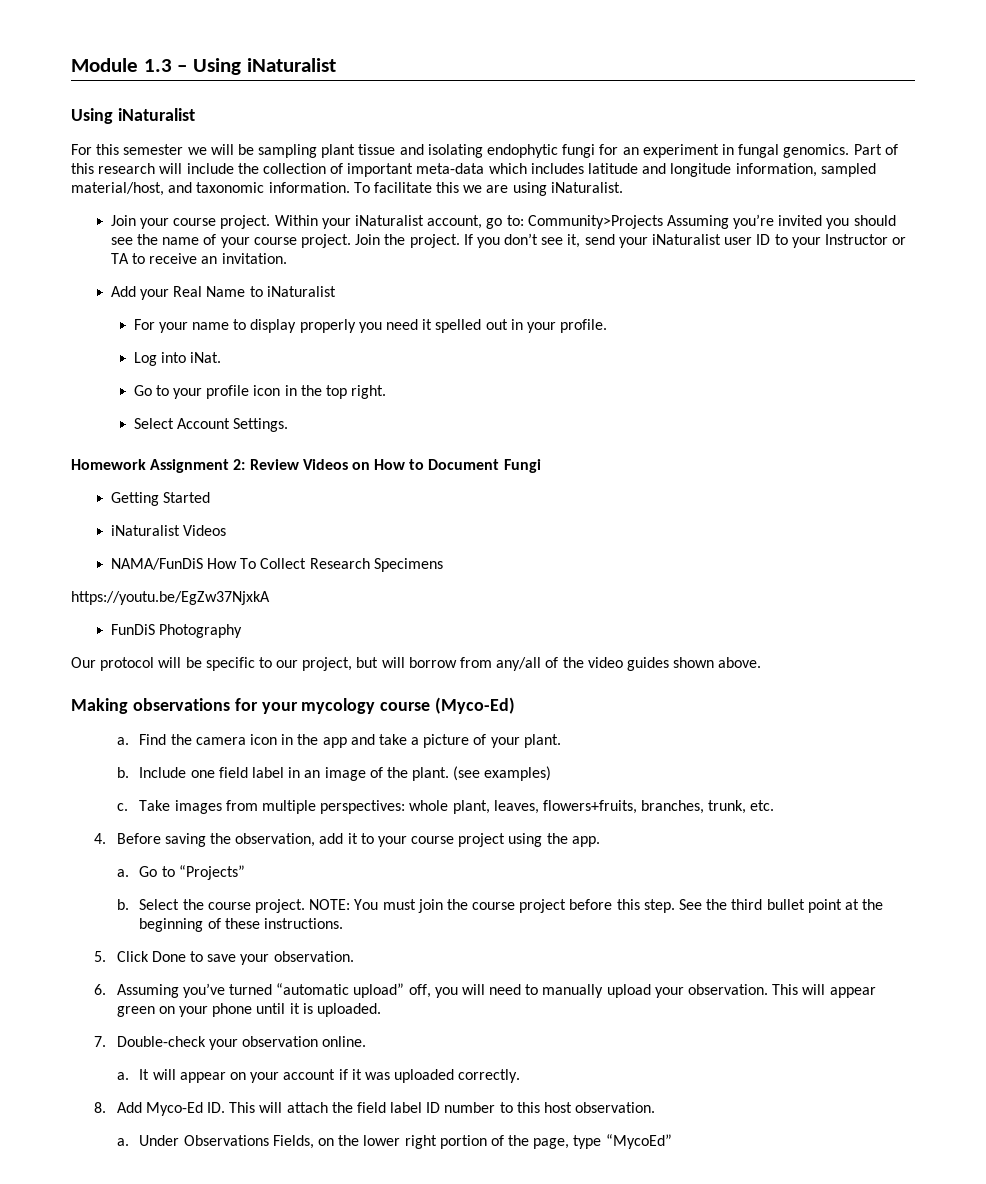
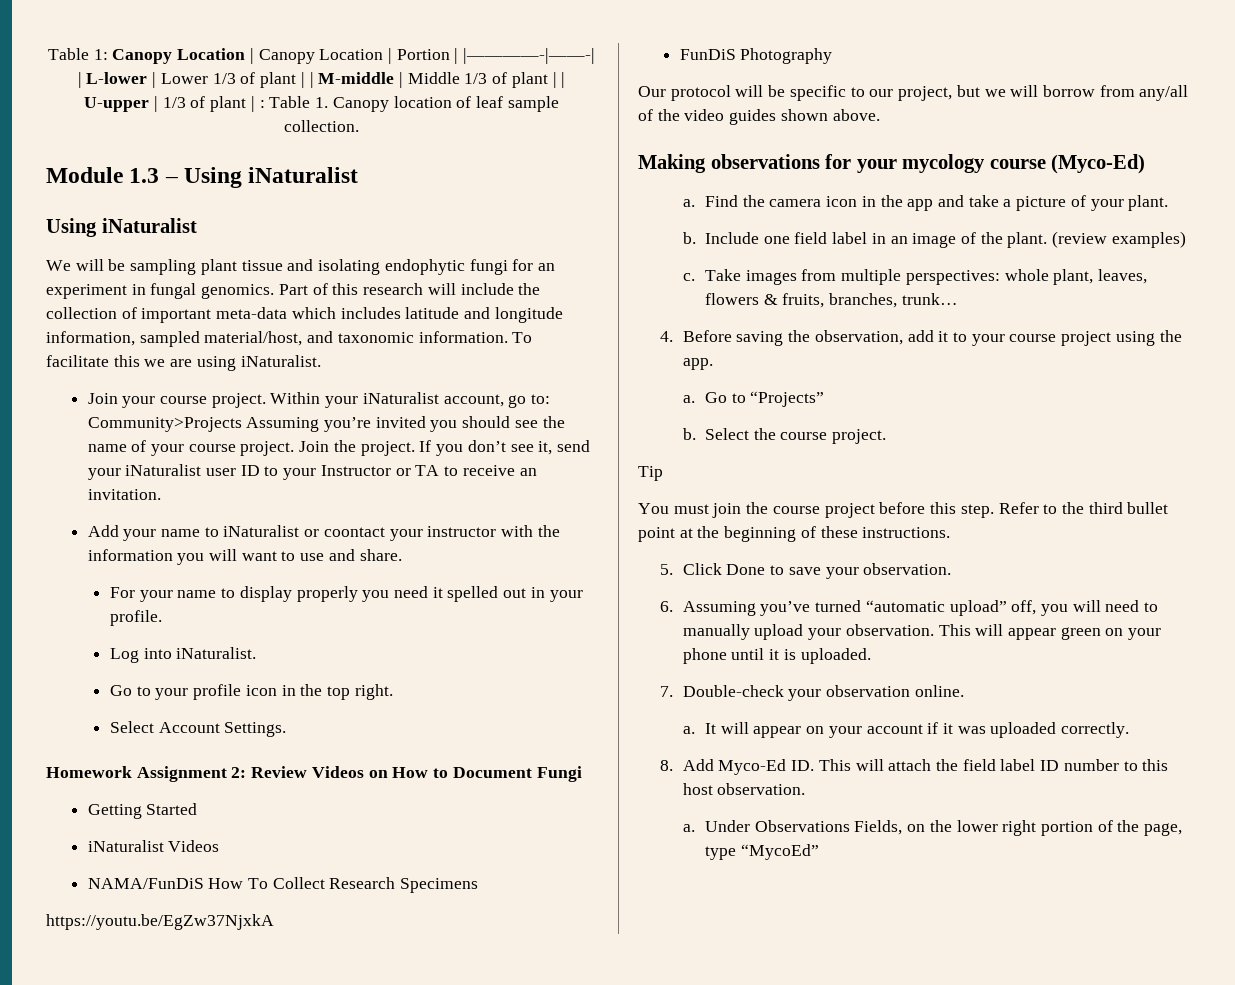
(71, 65) none -> [47,48,596,64] [77,72,566,88] [84,96,559,112] [284,120,359,132] Table 1: Canopy Location | Canopy Location | Portion | |————-|——-| | L-lower | Lower 1/3 of plant | | M-middle | Middle 1/3 of plant | | U-upper | 1/3 of plant | : Table 1. Canopy location of leaf sample collection. //
[71,144,207,155] For this semester we -> [46,260,71,271] We
[173,286,246,297] Real Name -> [161,529,201,537] name
(336, 291) none -> [304,525,560,541] [87,549,402,565] or coontact your instructor with the information you will want to use and share.
[190,352,222,363] iNat. -> [176,647,257,659] iNaturalist.
(379, 662) none -> [984,89,1006,97] we
[453,766,481,781] (see -> [1052,231,1108,248] (review
[542,800,775,814] flowers+fruits, branches, trunk, etc. -> [704,293,958,308] flowers & fruits, branches, trunk…
[309,899,351,910] NOTE: -> [638,466,663,481] // Tip //
[679,899,703,910] See -> [998,502,1058,514] Refer to

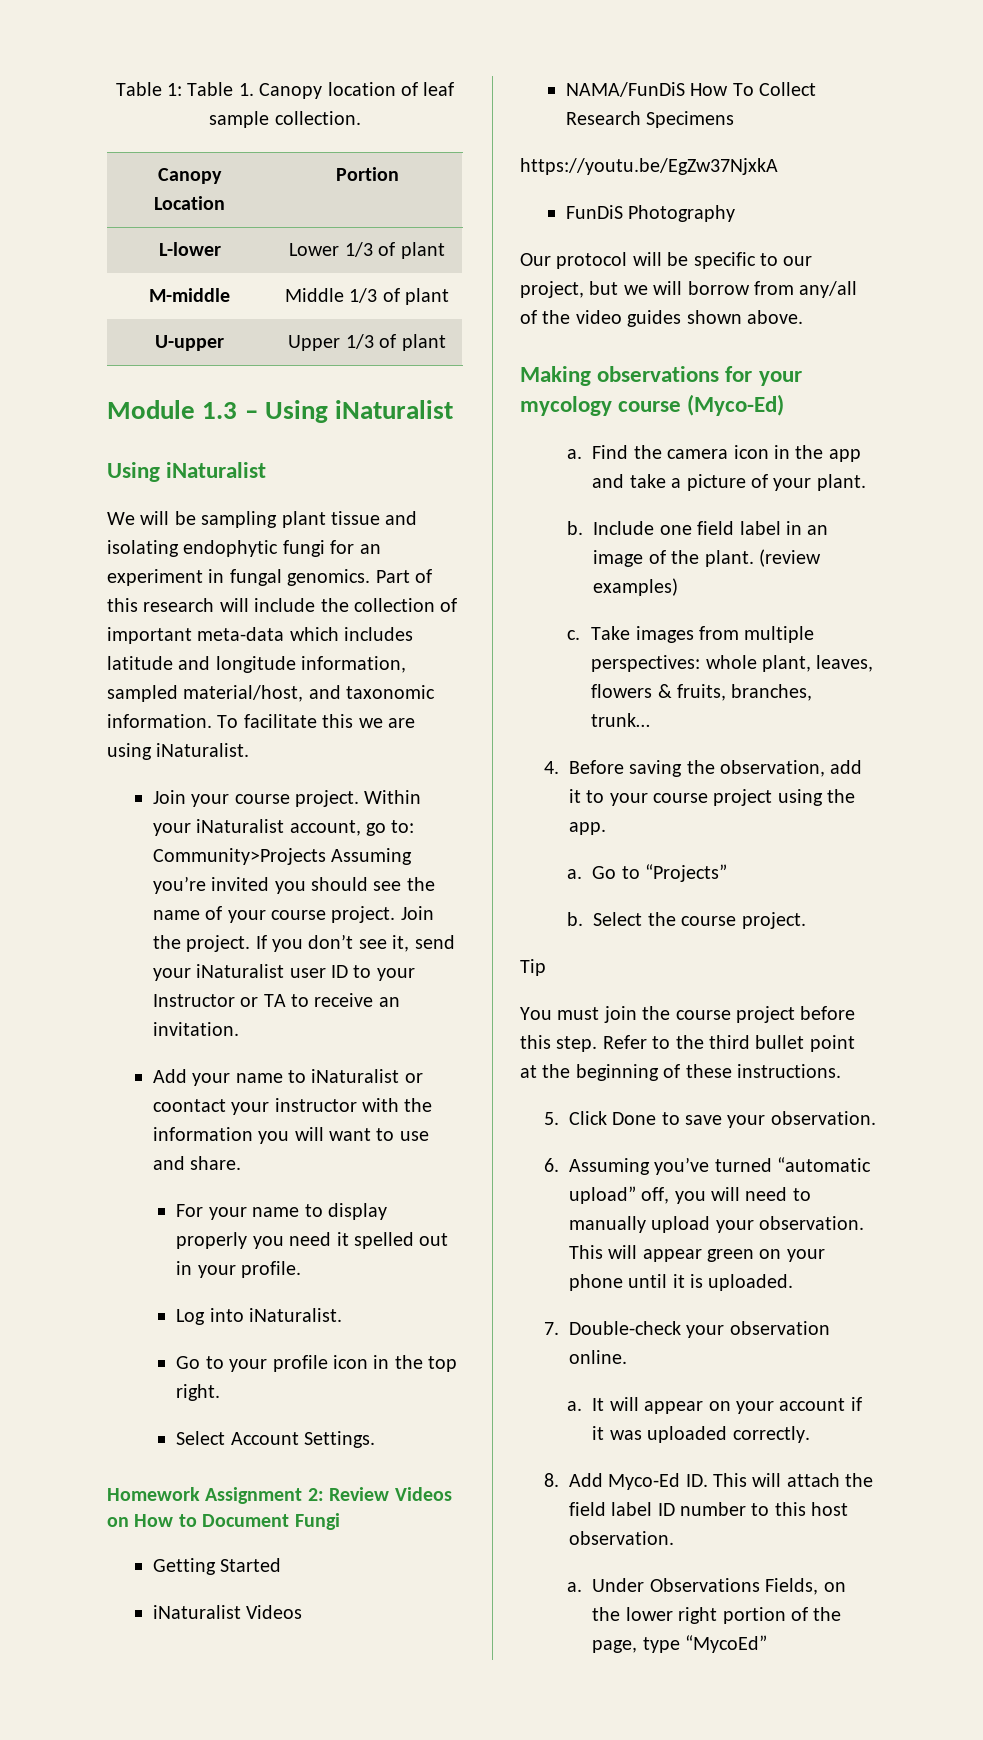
[112,48,596,64] [77,72,566,88] [84,96,265,112] Canopy Location | Canopy Location | Portion | |————-|——-| | L-lower | Lower 1/3 of plant | | M-middle | Middle 1/3 of plant | | U-upper | 1/3 of plant | : -> (182, 89) none
(359, 126) none -> [158,168,222,184] [154,196,225,210] [335,167,399,181] [158,242,221,256] [289,242,445,259] [149,288,230,302] [284,288,450,305] [155,335,224,351] [288,334,446,351] // Canopy Location | Portion // L-lower | Lower 1/3 of plant // M-middle | Middle 1/3 of plant // U-upper | Upper 1/3 of plant

